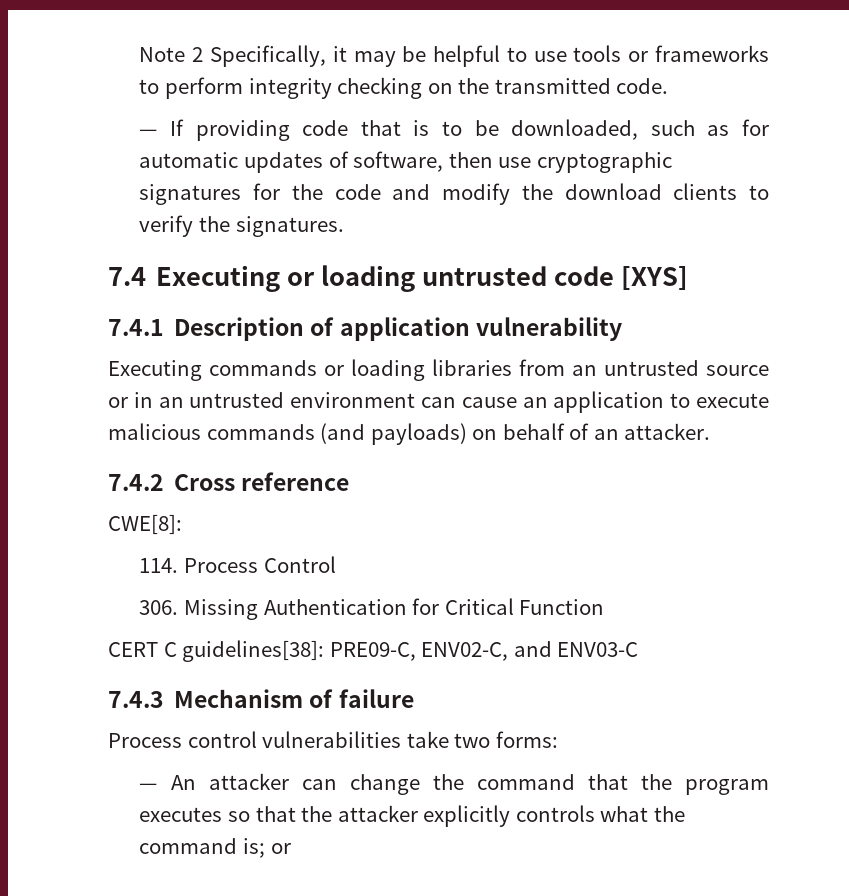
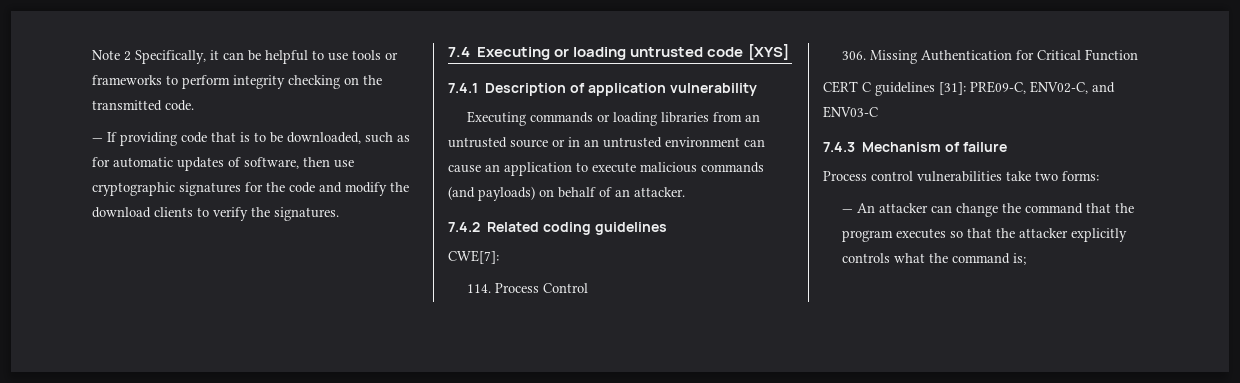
[353,51,396,67] may -> [222,52,244,60] can
[174,472,350,491] [108,514,182,535] Cross reference // CWE[8]: -> [487,222,667,235] [448,250,499,264] Related coding guidelines // CWE[7]:
[182,640,325,662] guidelines[38]: -> [875,82,966,96] guidelines [31]:
[270,843,291,854] or -> (1026, 259) none

